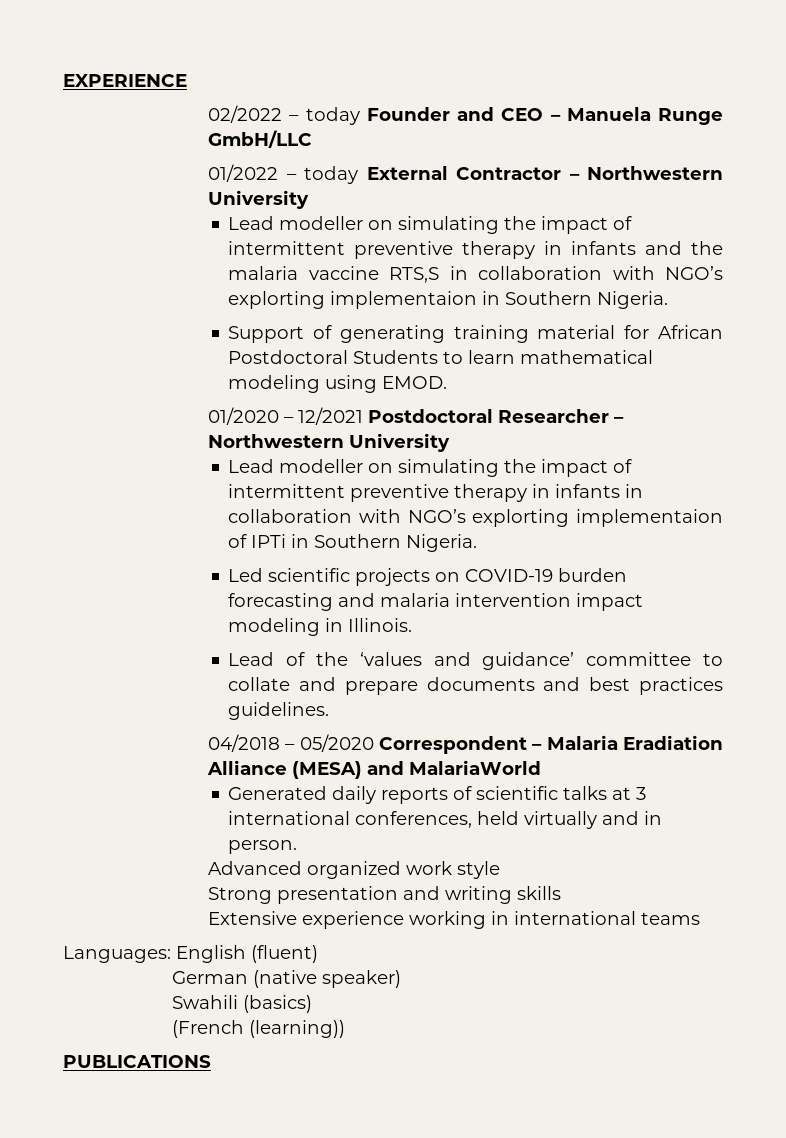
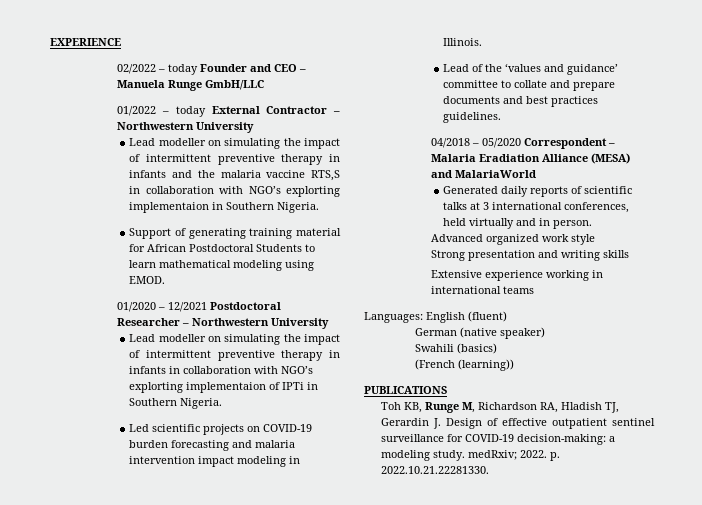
(211, 1061) none -> [380,402,619,413] [380,418,655,429] [380,434,615,445] [380,450,560,461] [380,466,489,474] // Toh KB, Runge M, Richardson RA, Hladish TJ, Gerardin J. Design of effective outpatient sentinel surveillance for COVID-19 decision-making: a modeling study. medRxiv; 2022. p. 2022.10.21.22281330.

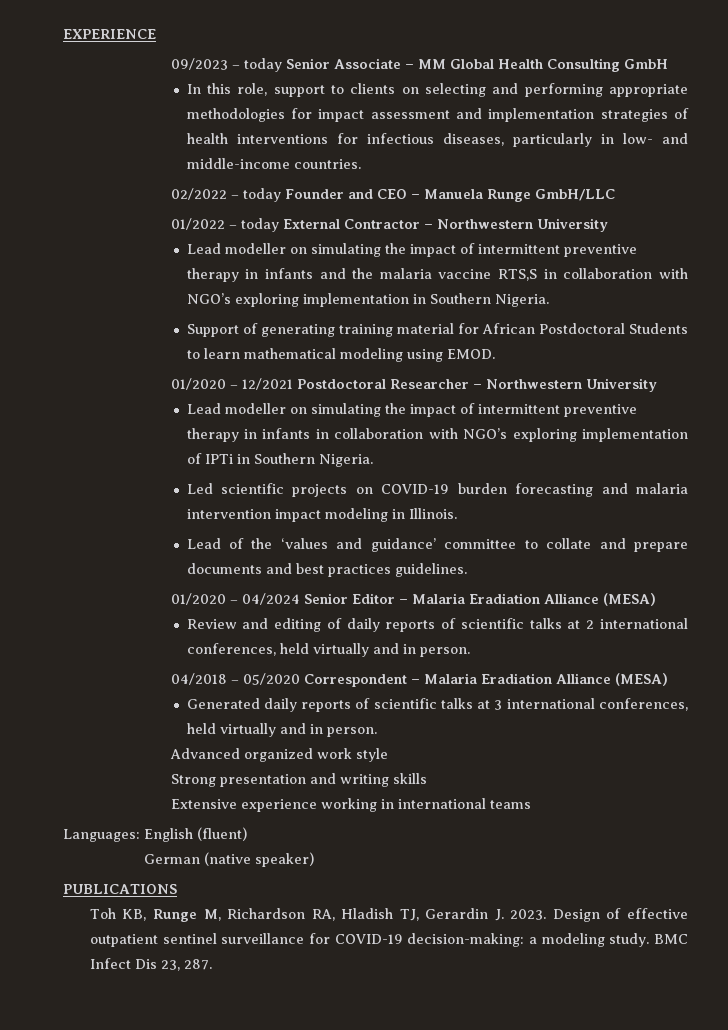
(121, 42) none -> [170,58,668,72] [186,83,688,97] [186,108,689,122] [186,133,689,147] [186,158,361,169] // 09/2023 – today Senior Associate – MM Global Health Consulting GmbH // In this role, support to clients on selecting and performing appropriate methodologies for impact assessment and implementation strategies of health interventions for infectious diseases, particularly in low- and middle-income countries.
[285,186,340,197] [129,202,210,213] explorting implementaion -> [234,293,409,307] exploring implementation
[129,382,267,393] explorting implementaion -> [512,428,688,442] exploring implementation
(502, 117) none -> [170,593,656,606] [186,618,689,632] [186,643,470,657] // 01/2020 – 04/2024 Senior Editor – Malaria Eradiation Alliance (MESA) // Review and editing of daily reports of scientific talks at 2 international conferences, held virtually and in person.
[431,170,537,178] and MalariaWorld -> (668, 679) none
[414,343,497,354] [414,359,514,371] // Swahili (basics) // (French (learning)) -> (314, 859) none
(441, 423) none -> [510,909,547,920] 2023.
[467,450,560,461] [380,466,489,474] medRxiv; 2022. p. 2022.10.21.22281330. -> [654,934,688,944] [89,958,212,971] BMC Infect Dis 23, 287.

